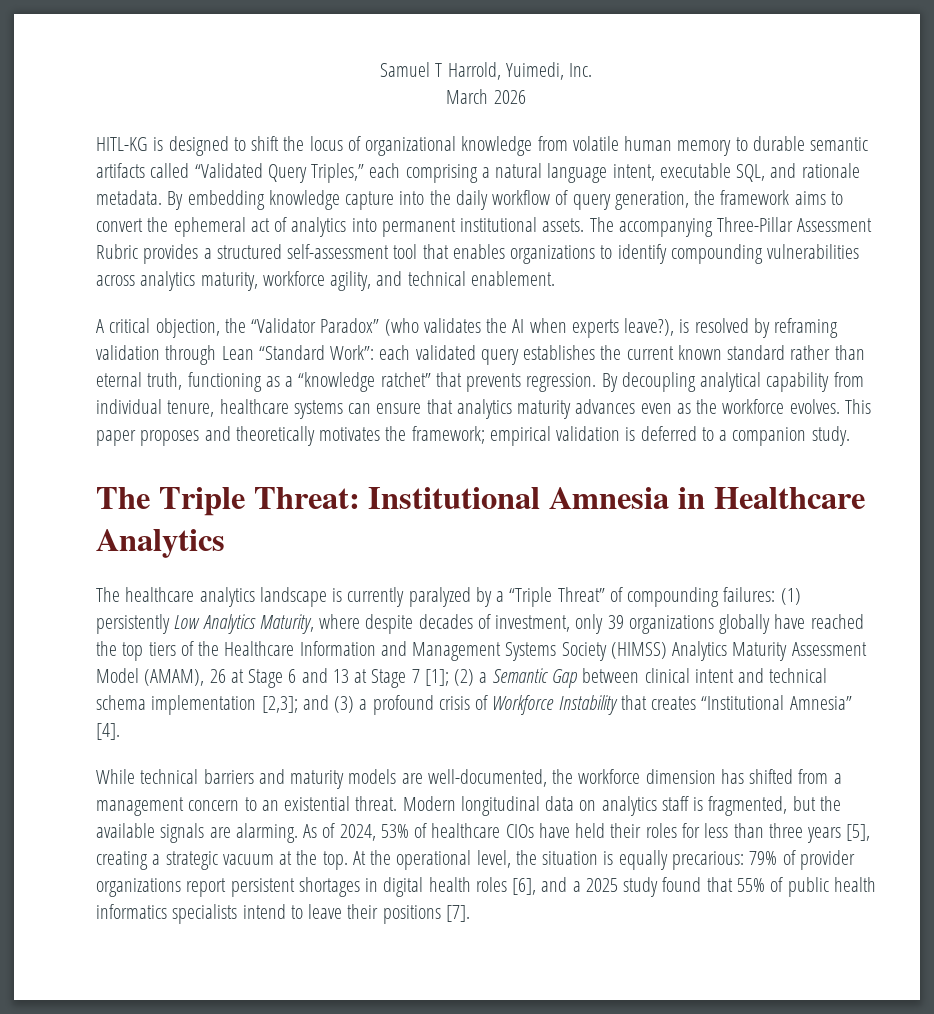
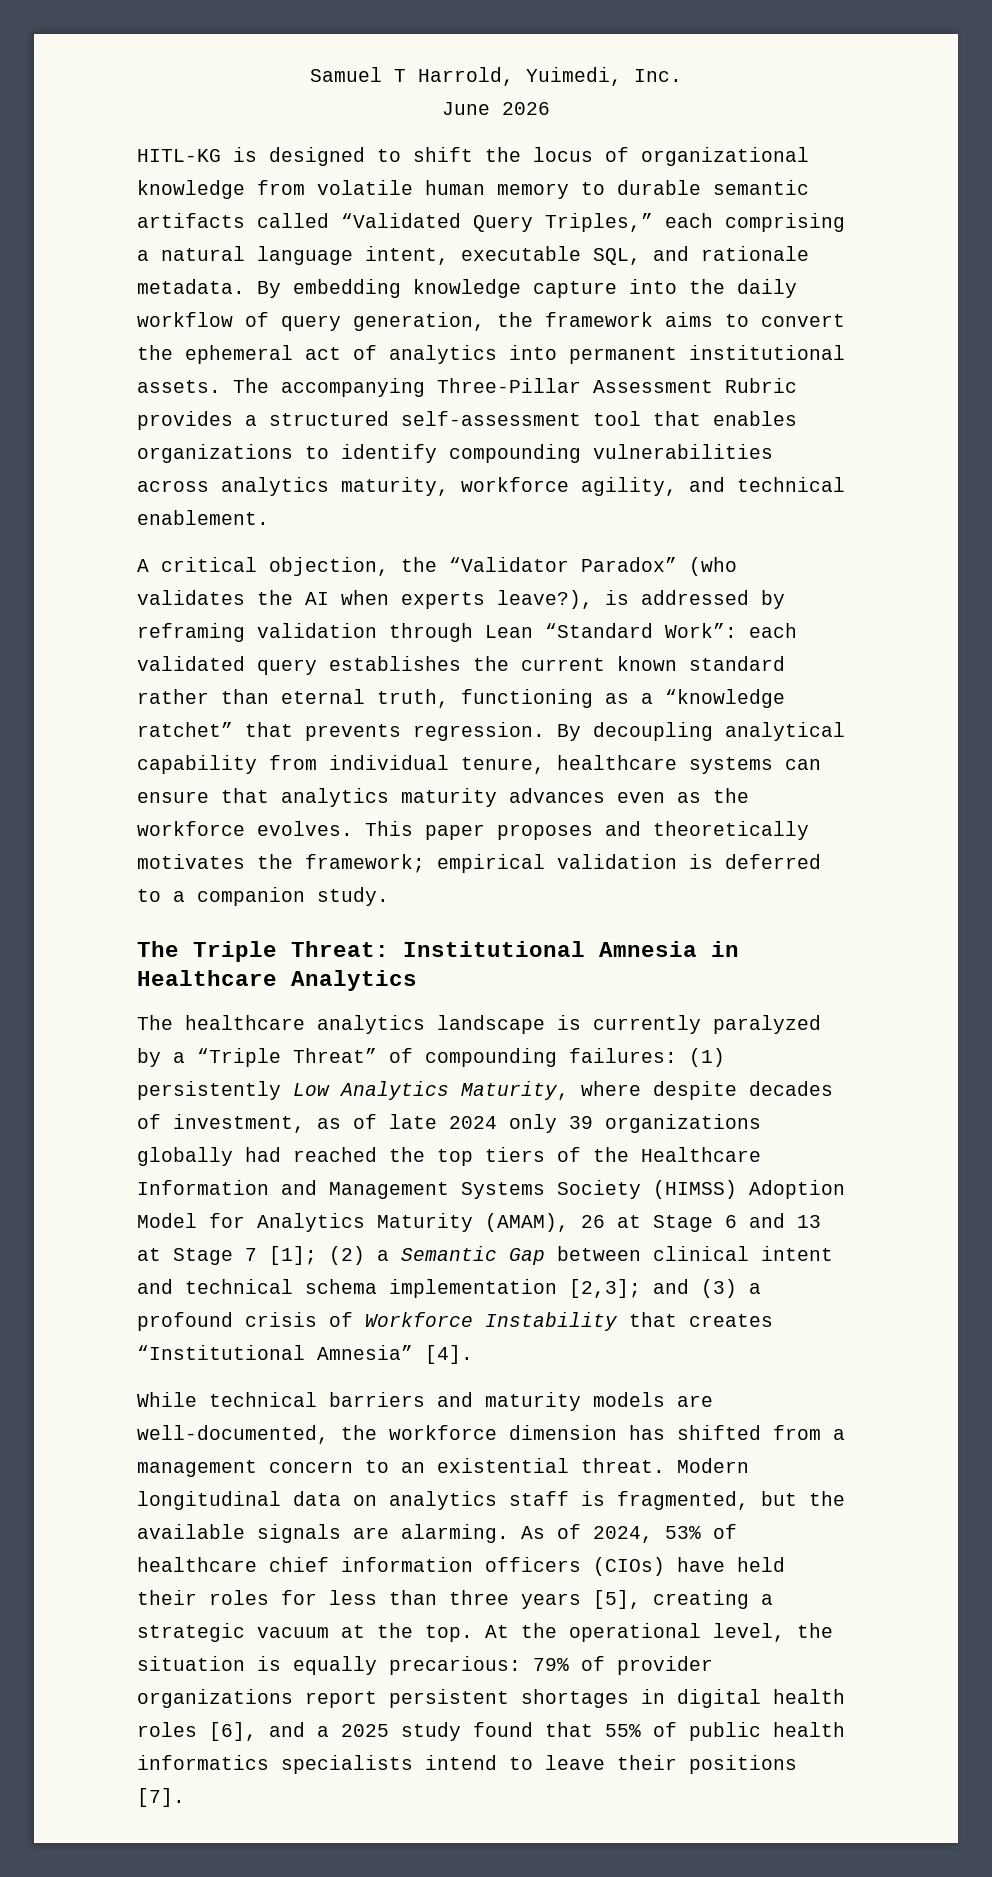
[446,89,489,104] March -> [442,102,490,115] June
[694,318,749,333] resolved -> [641,590,749,605] addressed
(571, 623) none -> [317,1114,497,1129] as of late 2024
[774,614,806,629] have -> [245,1147,281,1162] had
[672,641,867,661] [96,668,139,683] Analytics Maturity Assessment Model -> [749,1180,845,1199] [137,1213,473,1232] Adoption Model for Analytics Maturity
[505,824,534,838] CIOs -> [269,1557,665,1576] chief information officers (CIOs)

